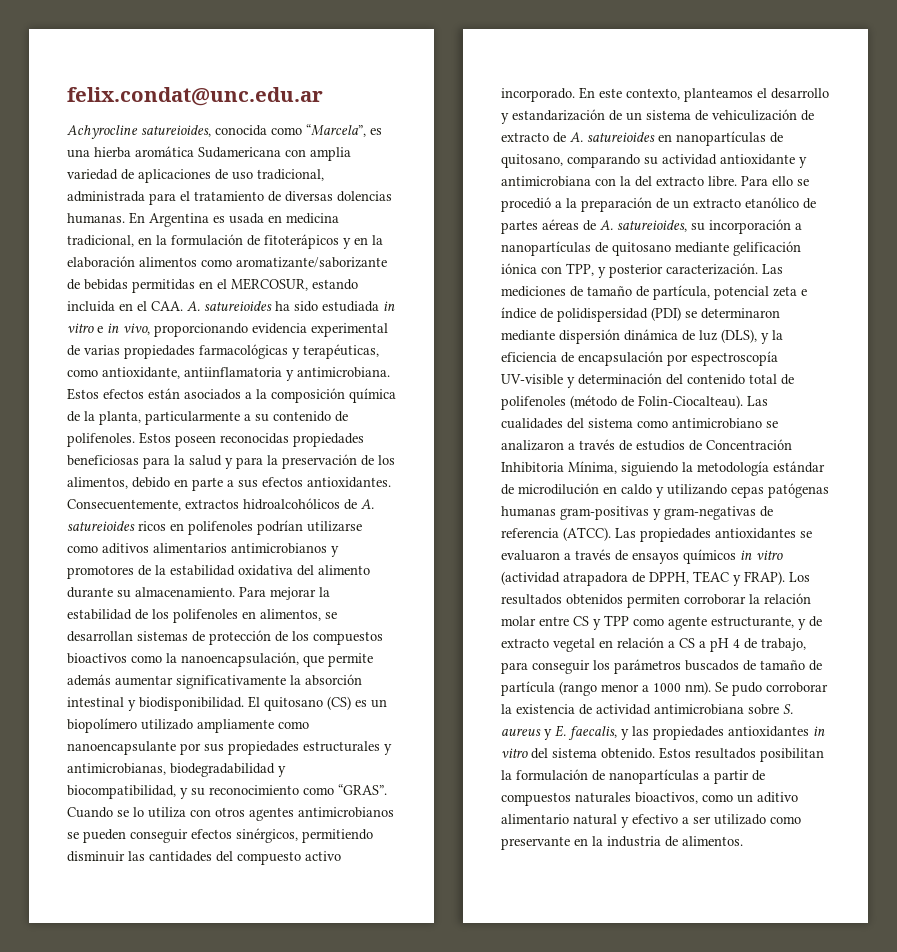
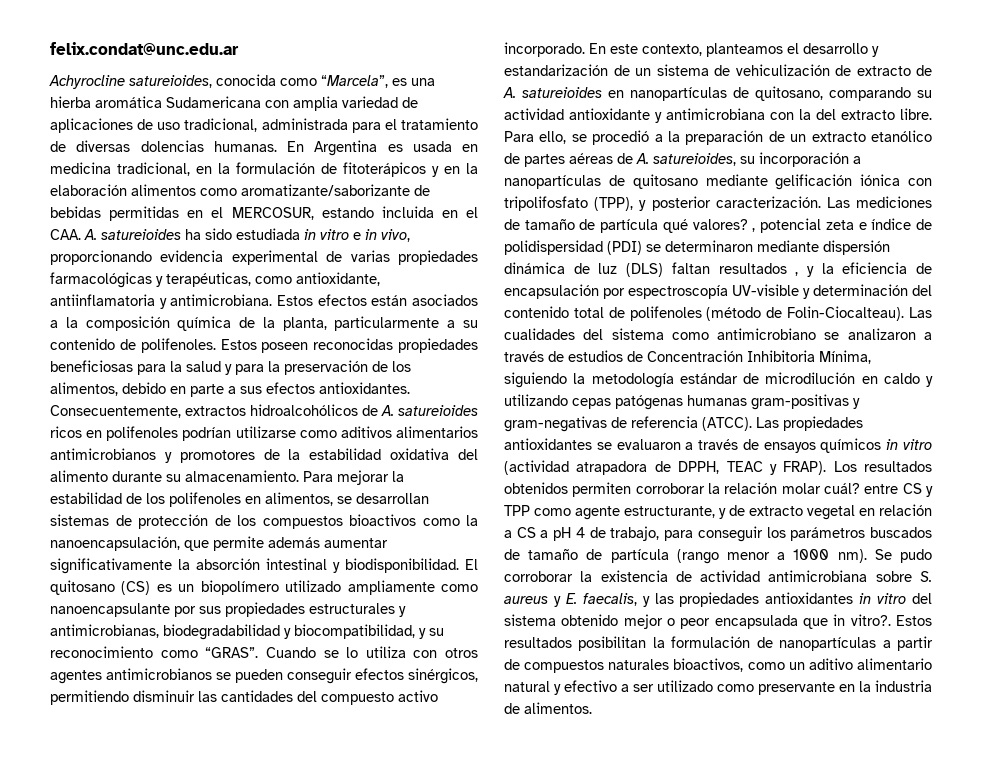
[772,176,793,186] ello -> [539,131,567,144] ello,
[566,263,594,276] TPP, -> [504,196,634,211] tripolifosfato (TPP),
[653,285,710,300] partícula, -> [600,219,756,233] partícula qué valores? ,
[721,329,757,343] (DLS), -> [626,262,799,277] (DLS) faltan resultados ,
(536, 621) none -> [824,483,860,494] cuál?
[601,748,655,759] obtenido. -> [561,614,891,629] obtenido mejor o peor encapsulada que in vitro?.

